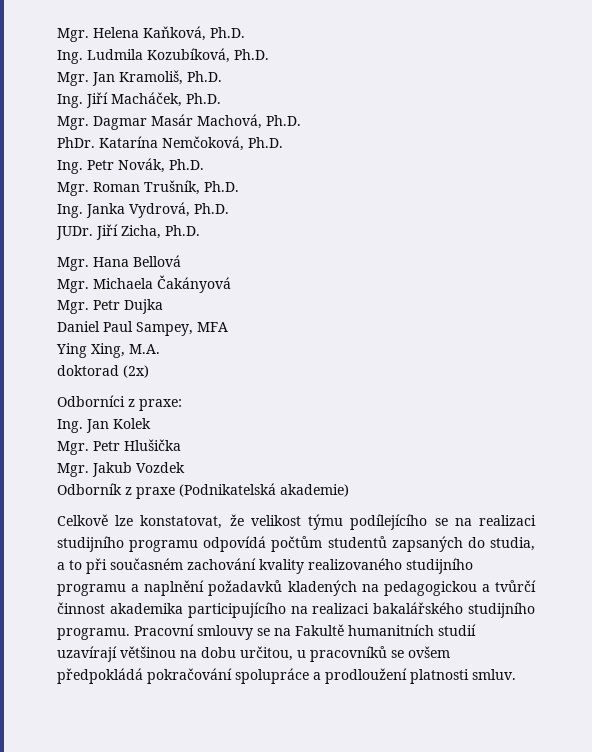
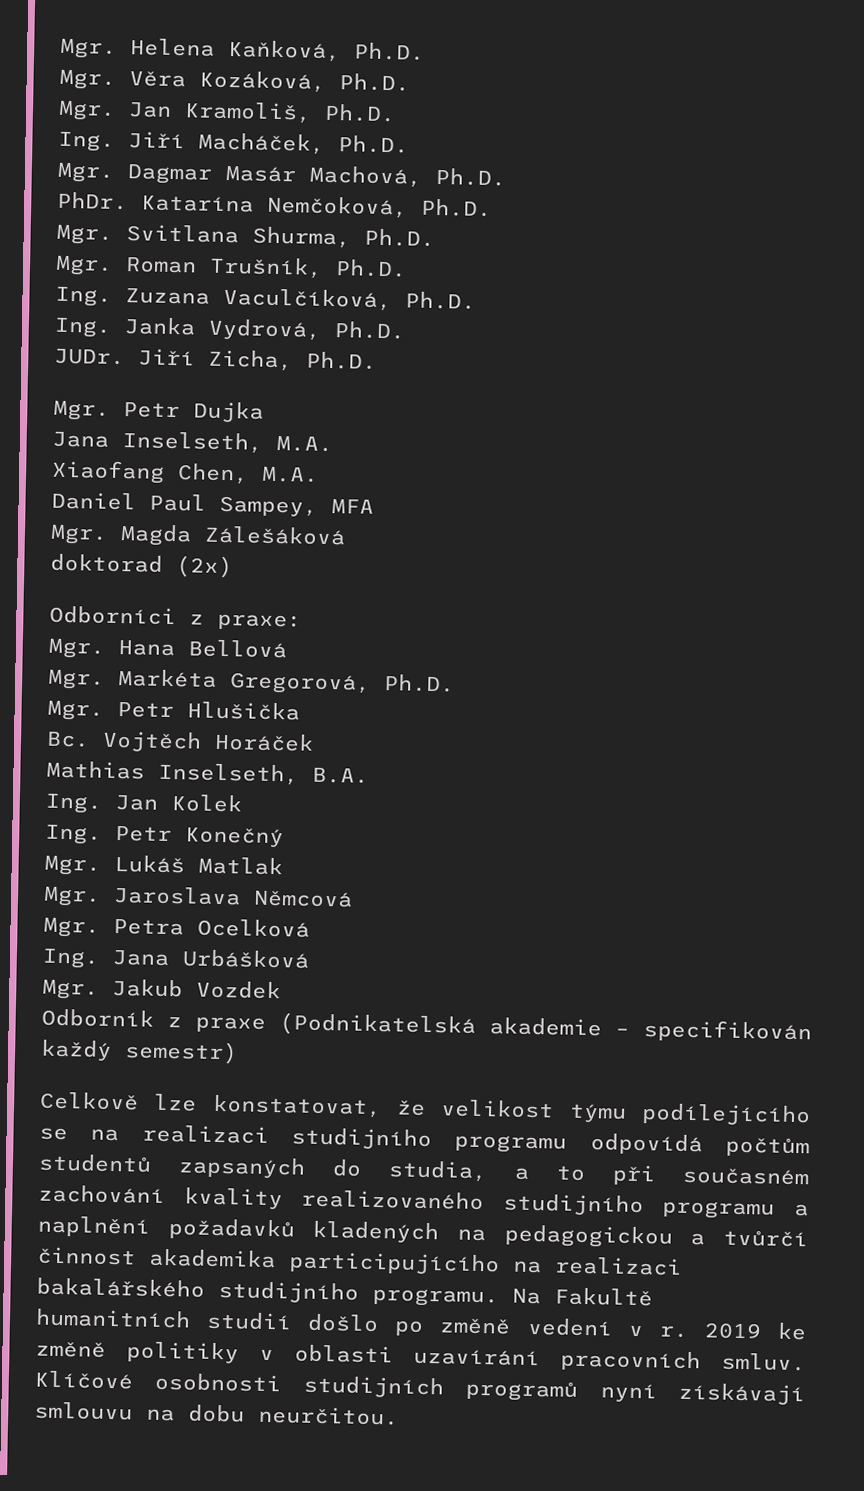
[57,48,230,64] Ing. Ludmila Kozubíková, -> [59,69,326,93] Mgr. Věra Kozáková,
[57,158,165,174] Ing. Petr Novák, -> [56,224,351,249] Mgr. Svitlana Shurma,
(239, 186) none -> [55,286,476,312] // Ing. Zuzana Vaculčíková, Ph.D.
[93,255,181,267] [57,275,231,293] [57,299,163,314] Hana Bellová // Mgr. Michaela Čakányová // Mgr. Petr Dujka -> [123,401,264,423] [52,431,333,454] [51,459,319,485] Petr Dujka // Jana Inselseth, M.A. // Xiaofang Chen, M.A.
[56,343,160,358] Ying Xing, M.A. -> [50,524,346,547] Mgr. Magda Zálešáková
[57,418,151,433] [57,439,181,455] Ing. Jan Kolek // Mgr. Petr Hlušička -> [48,638,287,659] [48,669,455,695] [47,700,300,721] [46,730,314,753] [46,760,369,786] [45,793,243,814] [45,824,284,848] [44,854,283,876] [43,885,353,908] [43,917,310,938] [42,948,310,969] Mgr. Hana Bellová // Mgr. Markéta Gregorová, Ph.D. // Mgr. Petr Hlušička // Bc. Vojtěch Horáček // Mathias Inselseth, B.A. // Ing. Jan Kolek // Ing. Petr Konečný // Mgr. Lukáš Matlak // Mgr. Jaroslava Němcová // Mgr. Petra Ocelková // Ing. Jana Urbášková
[280,484,349,497] akademie) -> [489,1017,812,1044] [40,1039,238,1065] akademie – specifikován každý semestr)
[134,624,476,640] [57,646,450,662] [57,668,516,684] Pracovní smlouvy se na Fakultě humanitních studií uzavírají většinou na dobu určitou, u pracovníků se ovšem předpokládá pokračování spolupráce a prodloužení platnosti smluv. -> [512,1287,653,1307] [35,1308,807,1341] [35,1341,806,1373] [34,1370,805,1406] [34,1401,399,1426] Na Fakultě humanitních studií došlo po změně vedení v r. 2019 ke změně politiky v oblasti uzavírání pracovních smluv. Klíčové osobnosti studijních programů nyní získávají smlouvu na dobu neurčitou.

